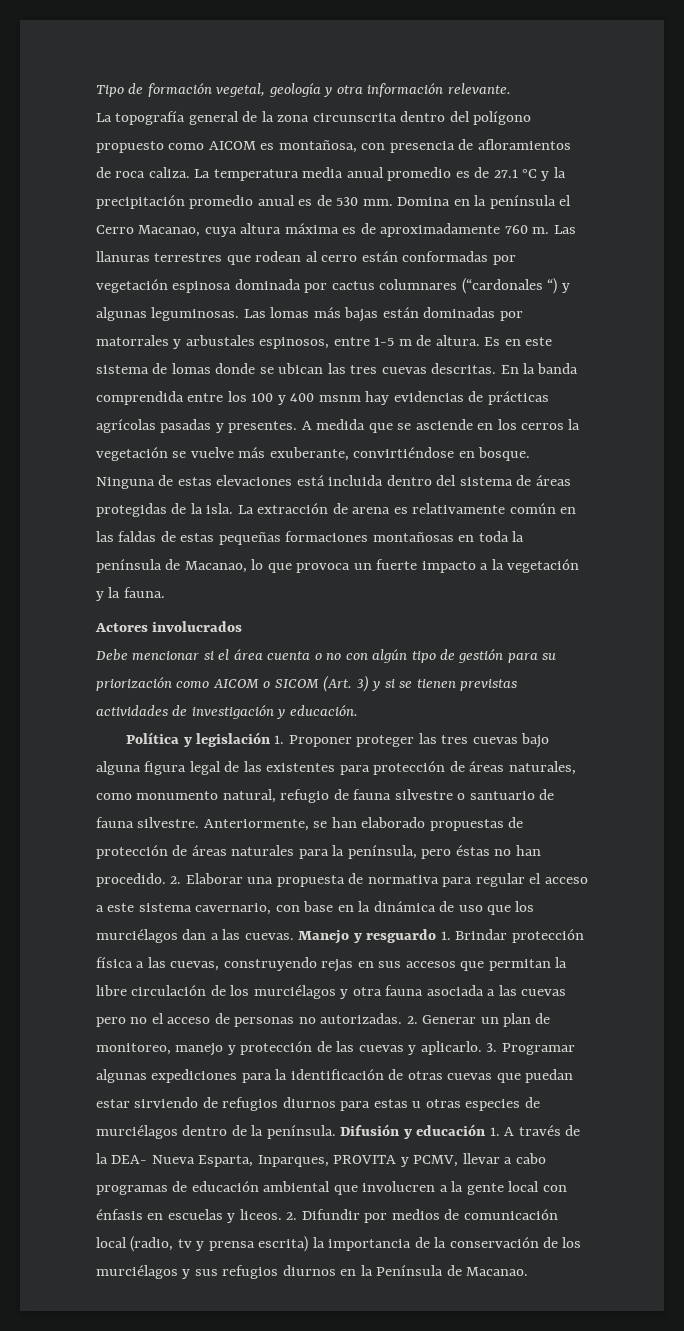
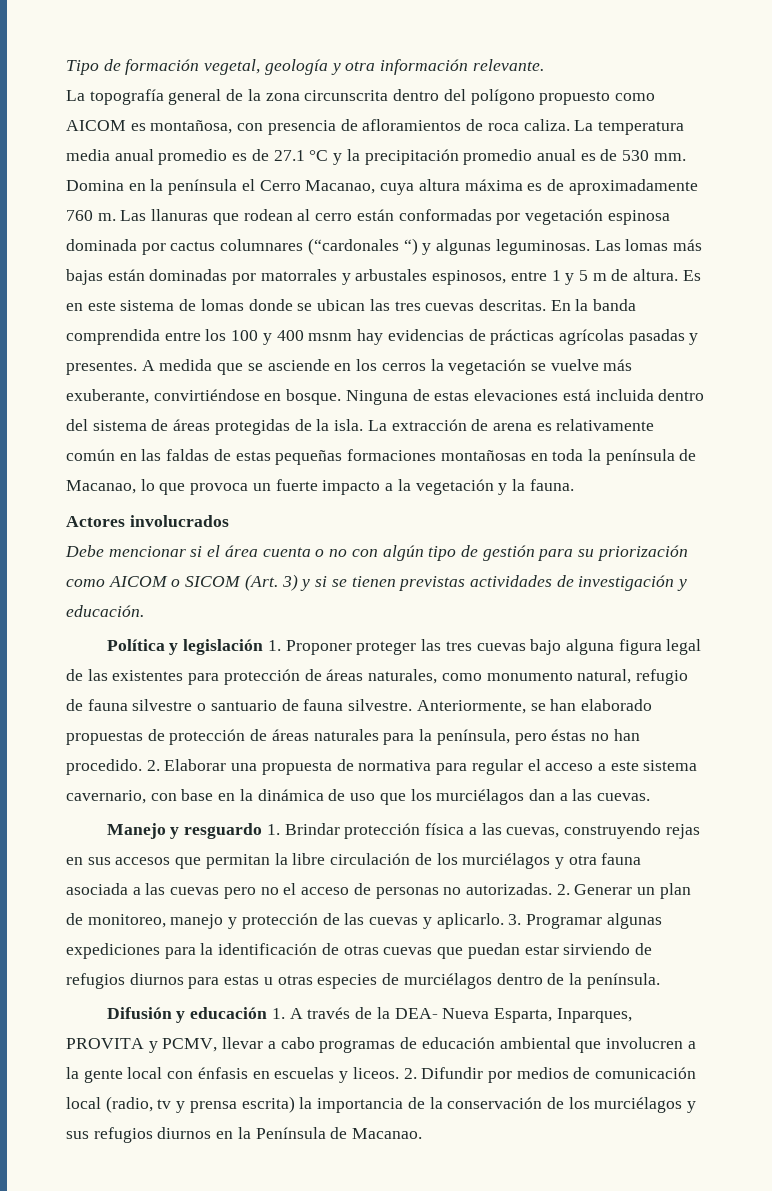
[154,253,223,262] terrestres -> (209, 215) none
[374,337,395,346] 1-5 -> [551,270,588,285] 1 y 5
(294, 936) none -> (651, 797) //
(336, 1132) none -> (660, 981) //

